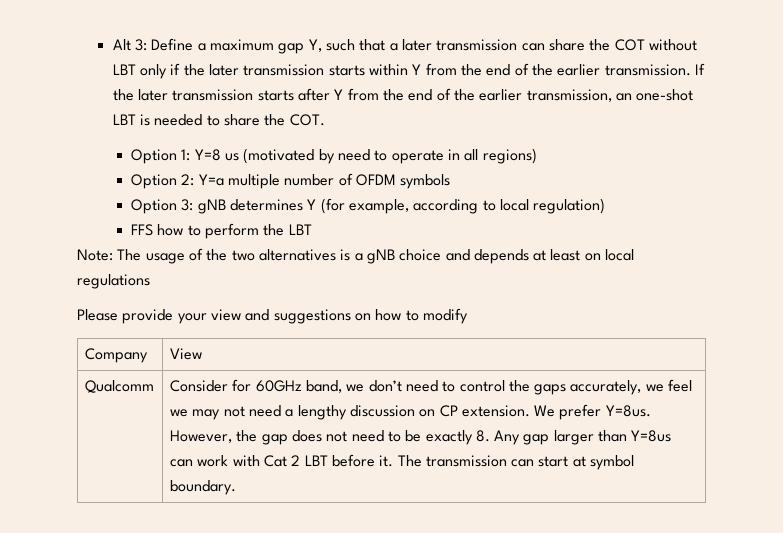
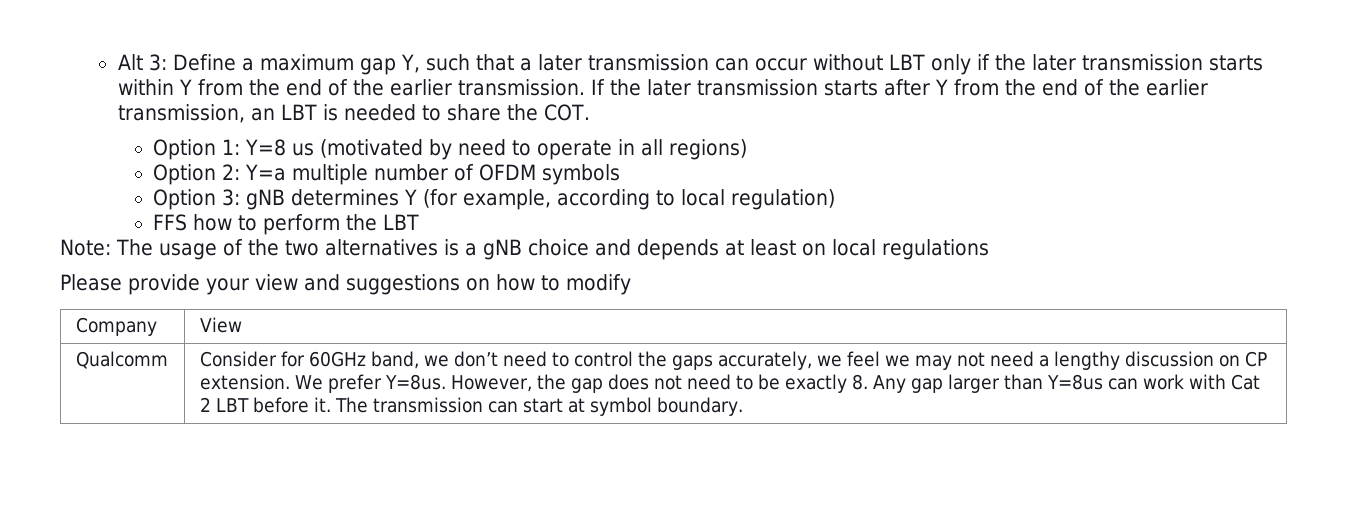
[549,39,645,51] share the COT -> [754,58,807,71] occur
[636,89,694,101] one-shot -> (275, 114) none

